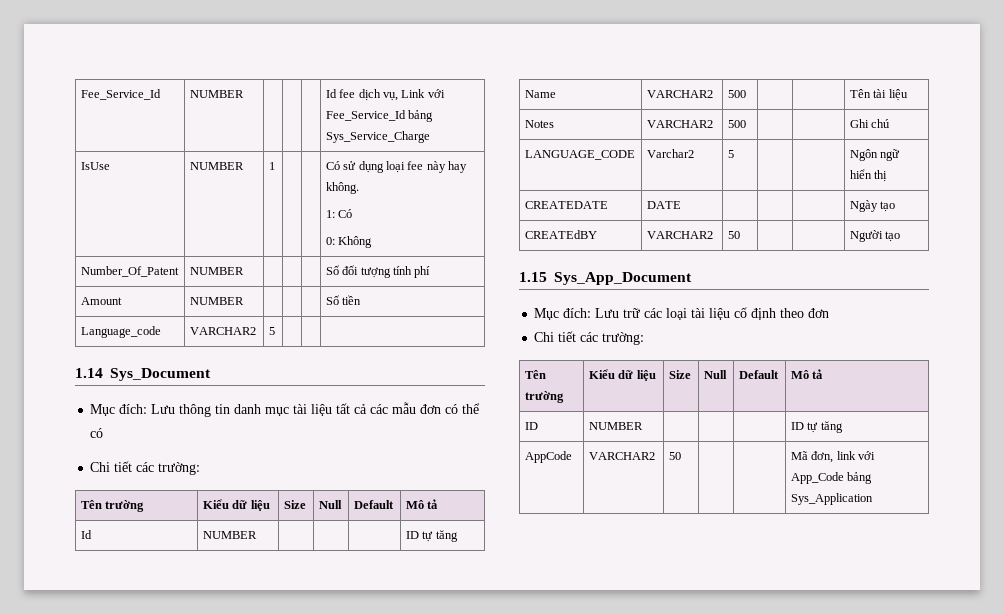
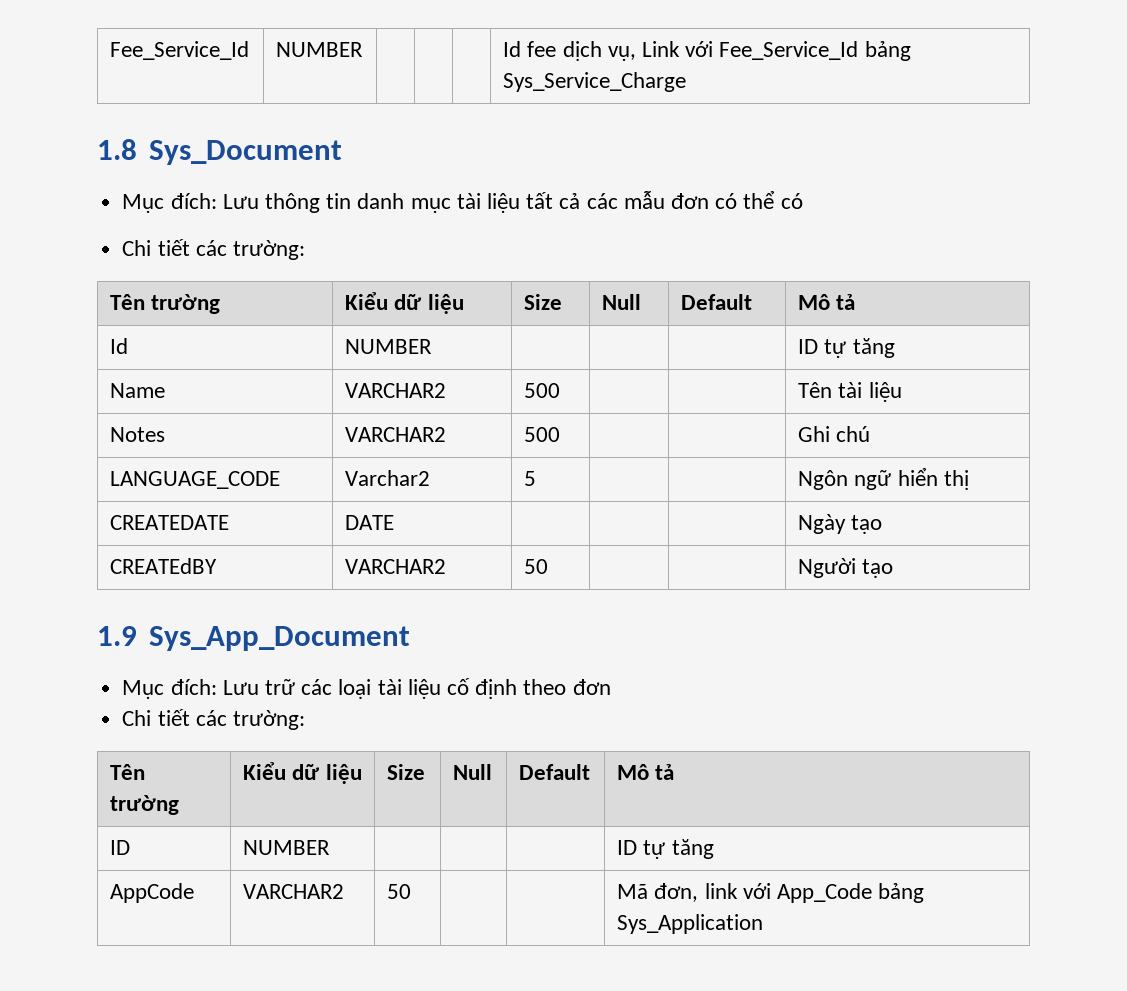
[80,162,110,170] [189,162,244,170] [268,162,275,170] [325,161,468,173] [325,182,359,194] [325,209,353,218] [325,236,373,248] [80,266,179,277] [189,267,244,275] [325,265,431,278] [80,297,122,305] [189,297,244,305] [325,295,362,305] [80,326,161,338] [189,327,256,335] [268,327,275,335] [75,368,103,378] // IsUse | NUMBER | 1 | | | Có sử dụng loại fee này hay không. // 1: Có // 0: Không // Number_Of_Patent | NUMBER | | | | Số đối tượng tính phí // Amount | NUMBER | | | | Số tiền // Language_code | VARCHAR2 | 5 | | | // 1.14 -> [97,139,137,160] // 1.8
[519,272,547,282] 1.15 -> [97,626,137,646] 1.9

